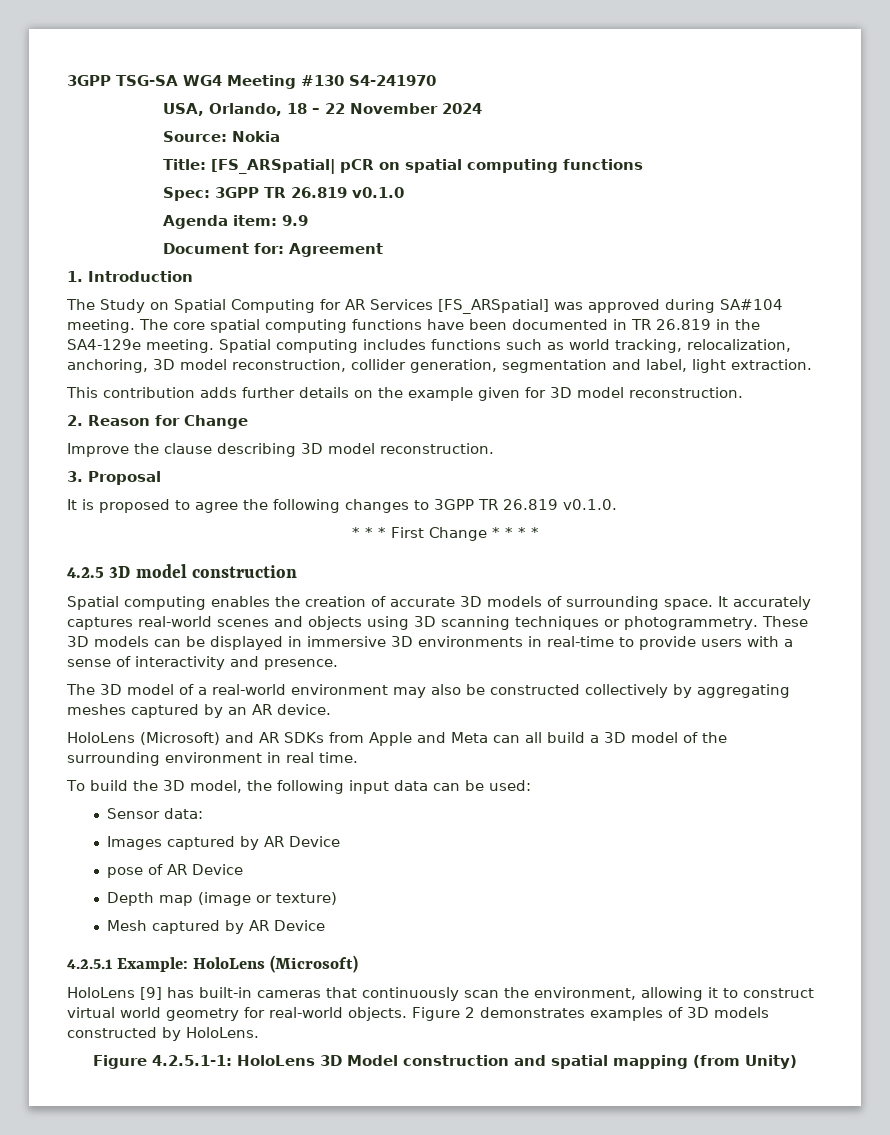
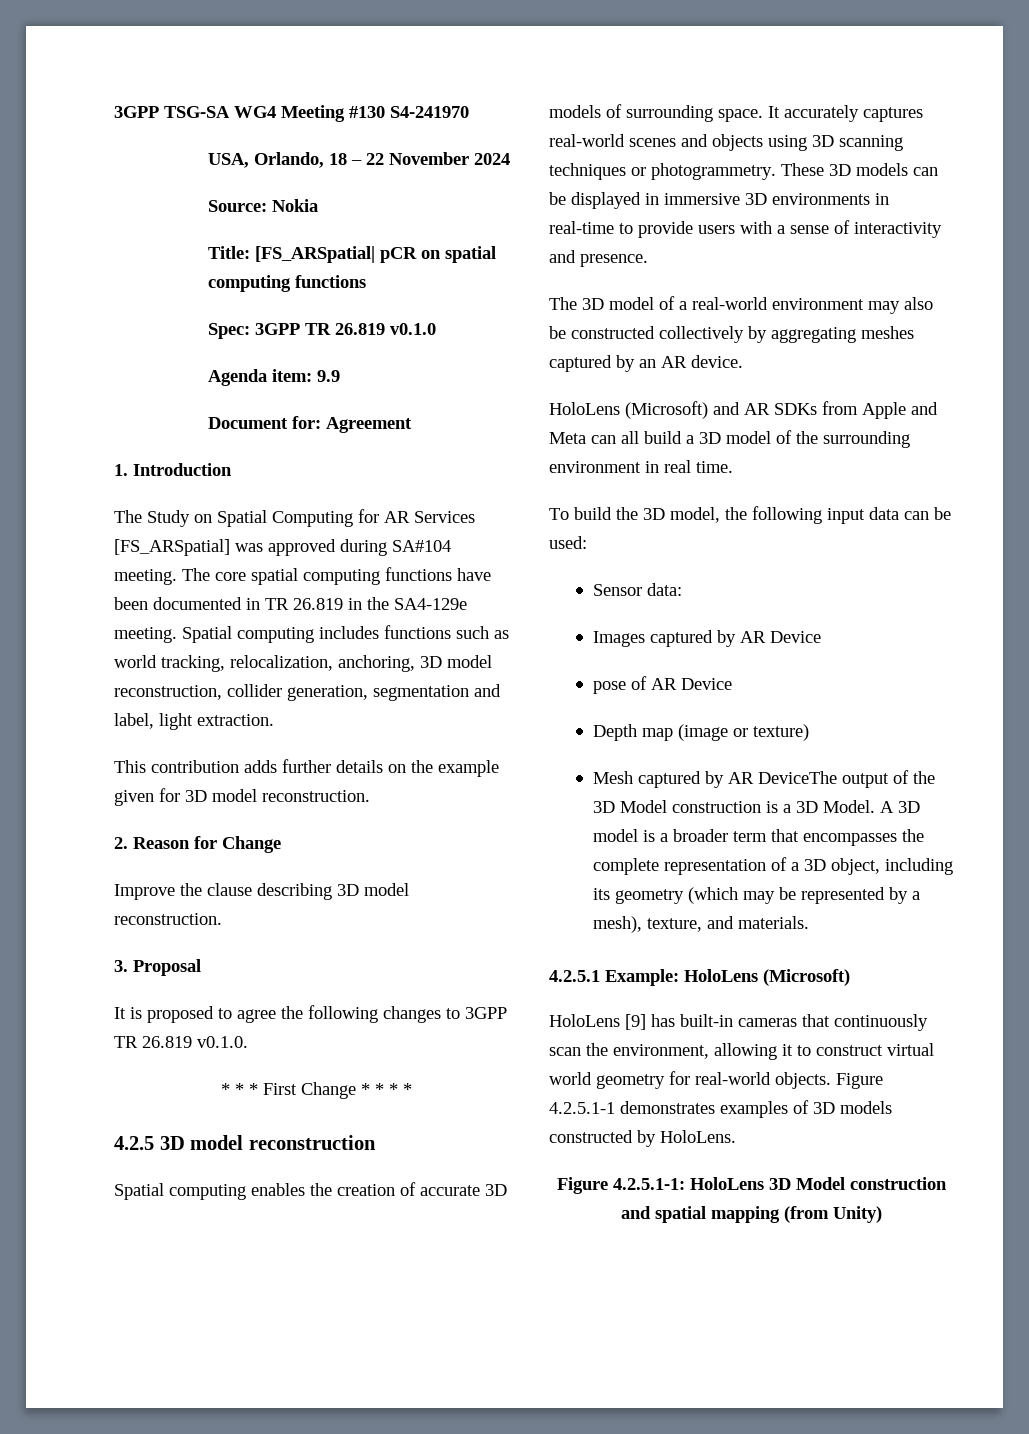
[192,565,298,578] construction -> [248,1135,376,1150] reconstruction
[274,920,326,931] Device -> [757,770,935,788] [592,800,920,813] [592,829,924,846] [592,857,953,875] [592,887,920,904] [592,916,809,933] DeviceThe output of the 3D Model construction is a 3D Model. A 3D model is a broader term that encompasses the complete representation of a 3D object, including its geometry (which may be represented by a mesh), texture, and materials.
[464,1007,475,1018] 2 -> [549,1102,615,1114] 4.2.5.1-1

